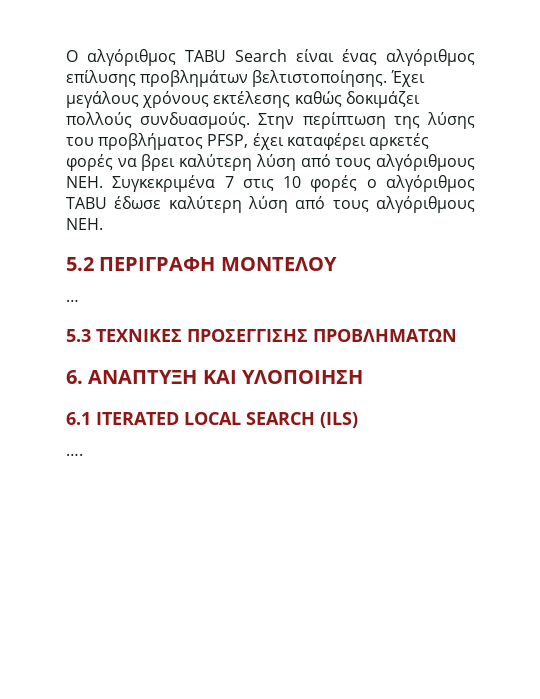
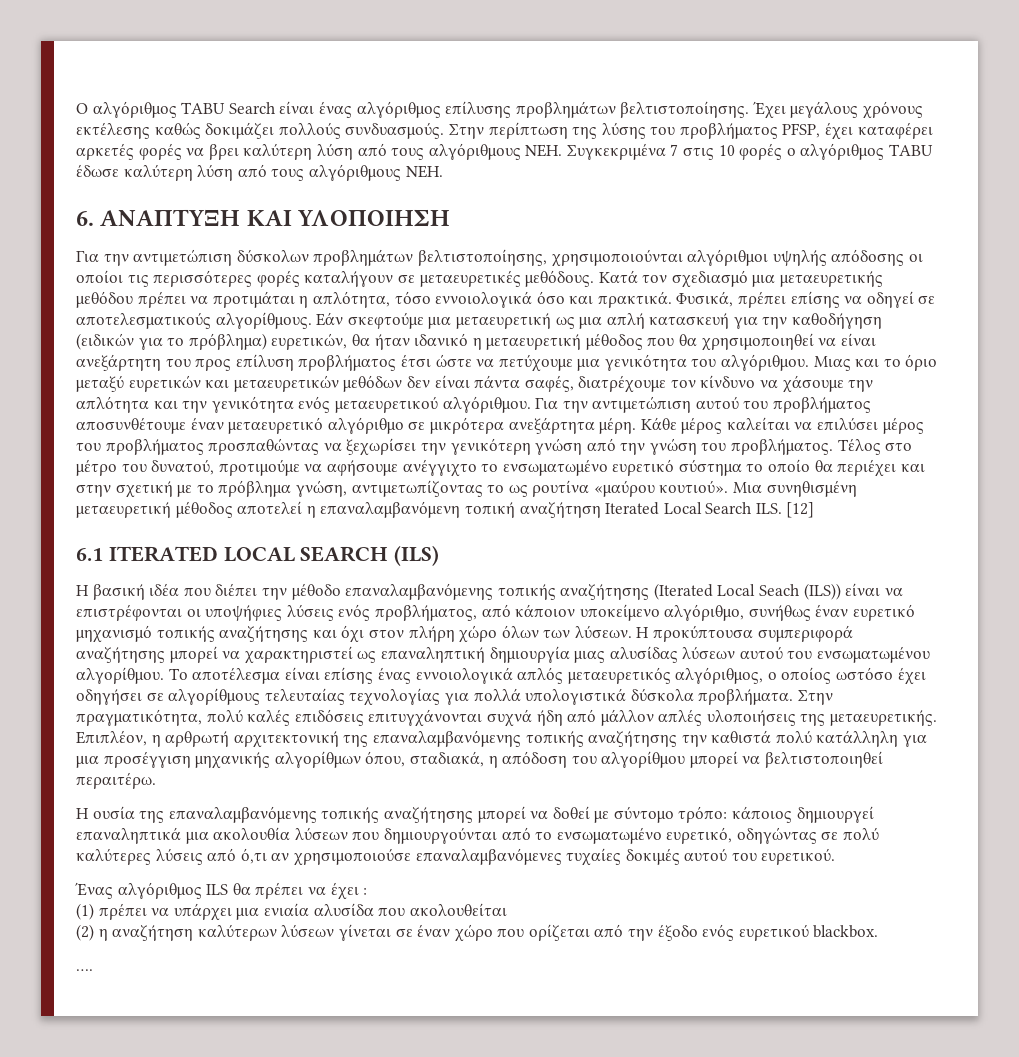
[66,257,337,271] [66,299,79,302] [66,329,457,342] [66,370,363,384] 5.2 ΠΕΡΙΓΡΑΦΗ ΜΟΝΤΕΛΟΥ // … // 5.3 ΤΕΧΝΙΚΕΣ ΠΡΟΣΕΓΓΙΣΗΣ ΠΡΟΒΛΗΜΑΤΩΝ // 6. ΑΝΑΠΤΥΞΗ ΚΑΙ ΥΛΟΠΟΙΗΣΗ -> [76,209,451,227] [76,249,923,267] [76,270,884,288] [76,291,936,308] [76,312,883,329] [76,333,876,351] [76,354,938,372] [76,375,874,393] [76,396,872,413] [76,417,924,434] [76,438,913,456] [76,459,925,477] [76,480,857,498] [76,501,815,518] 6. ΑΝΑΠΤΥΞΗ ΚΑΙ ΥΛΟΠΟΙΗΣΗ // Για την αντιμετώπιση δύσκολων προβλημάτων βελτιστοποίησης, χρησιμοποιούνται αλγόριθμοι υψηλής απόδοσης οι οποίοι τις περισσότερες φορές καταλήγουν σε μεταευρετικές μεθόδους. Κατά τον σχεδιασμό μια μεταευρετικής μεθόδου πρέπει να προτιμάται η απλότητα, τόσο εννοιολογικά όσο και πρακτικά. Φυσικά, πρέπει επίσης να οδηγεί σε αποτελεσματικούς αλγορίθμους. Εάν σκεφτούμε μια μεταευρετική ως μια απλή κατασκευή για την καθοδήγηση (ειδικών για το πρόβλημα) ευρετικών, θα ήταν ιδανικό η μεταευρετική μέθοδος που θα χρησιμοποιηθεί να είναι ανεξάρτητη του προς επίλυση προβλήματος έτσι ώστε να πετύχουμε μια γενικότητα του αλγόριθμου. Μιας και το όριο μεταξύ ευρετικών και μεταευρετικών μεθόδων δεν είναι πάντα σαφές, διατρέχουμε τον κίνδυνο να χάσουμε την απλότητα και την γενικότητα ενός μεταευρετικού αλγόριθμου. Για την αντιμετώπιση αυτού του προβλήματος αποσυνθέτουμε έναν μεταευρετικό αλγόριθμο σε μικρότερα ανεξάρτητα μέρη. Κάθε μέρος καλείται να επιλύσει μέρος του προβλήματος προσπαθώντας να ξεχωρίσει την γενικότερη γνώση από την γνώση του προβλήματος. Τέλος στο μέτρο του δυνατού, προτιμούμε να αφήσουμε ανέγγιχτο το ενσωματωμένο ευρετικό σύστημα το οποίο θα περιέχει και στην σχετική με το πρόβλημα γνώση, αντιμετωπίζοντας το ως ρουτίνα «μαύρου κουτιού». Μια συνηθισμένη μεταευρετική μέθοδος αποτελεί η επαναλαμβανόμενη τοπική αναζήτηση Iterated Local Search ILS. [12]
(358, 420) none -> [76,583,903,600] [76,604,916,621] [76,625,853,643] [76,646,931,664] [76,667,926,685] [76,688,833,706] [76,709,938,727] [76,730,928,748] [76,751,884,769] [76,772,156,789] [76,806,874,823] [76,827,880,844] [76,848,836,866] [75,882,368,900] [76,903,507,921] [76,924,879,942] // Η βασική ιδέα που διέπει την μέθοδο επαναλαμβανόμενης τοπικής αναζήτησης (Iterated Local Seach (ILS)) είναι να επιστρέφονται οι υποψήφιες λύσεις ενός προβλήματος, από κάποιον υποκείμενο αλγόριθμο, συνήθως έναν ευρετικό μηχανισμό τοπικής αναζήτησης και όχι στον πλήρη χώρο όλων των λύσεων. Η προκύπτουσα συμπεριφορά αναζήτησης μπορεί να χαρακτηριστεί ως επαναληπτική δημιουργία μιας αλυσίδας λύσεων αυτού του ενσωματωμένου αλγορίθμου. Το αποτέλεσμα είναι επίσης ένας εννοιολογικά απλός μεταευρετικός αλγόριθμος, ο οποίος ωστόσο έχει οδηγήσει σε αλγορίθμους τελευταίας τεχνολογίας για πολλά υπολογιστικά δύσκολα προβλήματα. Στην πραγματικότητα, πολύ καλές επιδόσεις επιτυγχάνονται συχνά ήδη από μάλλον απλές υλοποιήσεις της μεταευρετικής. Επιπλέον, η αρθρωτή αρχιτεκτονική της επαναλαμβανόμενης τοπικής αναζήτησης την καθιστά πολύ κατάλληλη για μια προσέγγιση μηχανικής αλγορίθμων όπου, σταδιακά, η απόδοση του αλγορίθμου μπορεί να βελτιστοποιηθεί περαιτέρω. // Η ουσία της επαναλαμβανόμενης τοπικής αναζήτησης μπορεί να δοθεί με σύντομο τρόπο: κάποιος δημιουργεί επαναληπτικά μια ακολουθία λύσεων που δημιουργούνται από το ενσωματωμένο ευρετικό, οδηγώντας σε πολύ καλύτερες λύσεις από ό,τι αν χρησιμοποιούσε επαναλαμβανόμενες τυχαίες δοκιμές αυτού του ευρετικού. // Ένας αλγόριθμος ILS θα πρέπει να έχει : // (1) πρέπει να υπάρχει μια ενιαία αλυσίδα που ακολουθείται // (2) η αναζήτηση καλύτερων λύσεων γίνεται σε έναν χώρο που ορίζεται από την έξοδο ενός ευρετικού blackbox.

